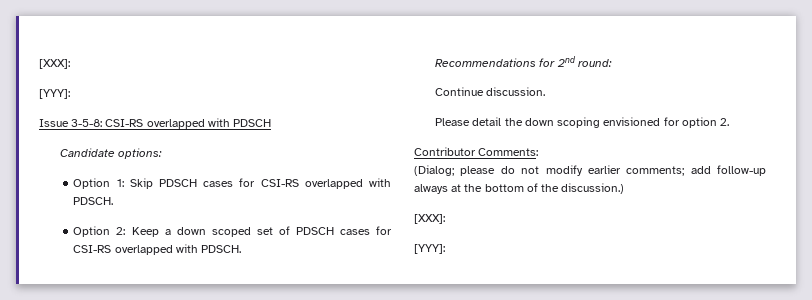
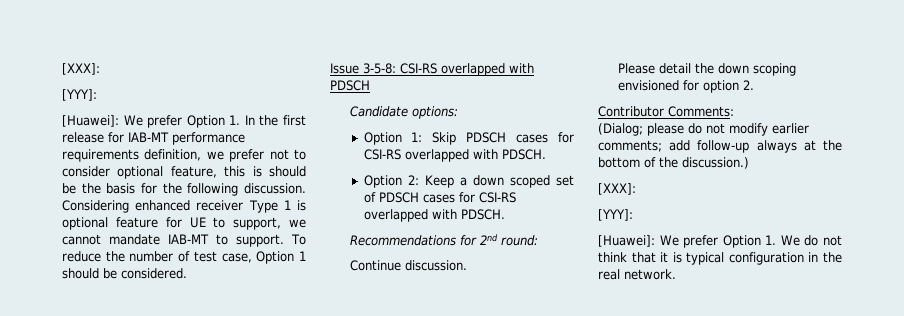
[39,59,70,69] [39,89,70,99] [XXX]: // [YYY]: -> [62,63,100,75] [62,89,97,101] [62,115,307,128] [62,132,245,145] [62,149,306,162] [62,166,306,179] [62,183,306,196] [62,200,306,213] [62,217,306,230] [62,234,307,247] [62,251,306,264] [62,268,187,279] [XXX]: // [YYY]: // [Huawei]: We prefer Option 1. In the first release for IAB-MT performance requirements definition, we prefer not to consider optional feature, this is should be the basis for the following discussion. Considering enhanced receiver Type 1 is optional feature for UE to support, we cannot mandate IAB-MT to support. To reduce the number of test case, Option 1 should be considered.
(445, 249) none -> [598,235,842,248] [598,252,842,265] [598,269,676,280] // [Huawei]: We prefer Option 1. We do not think that it is typical configuration in the real network.

